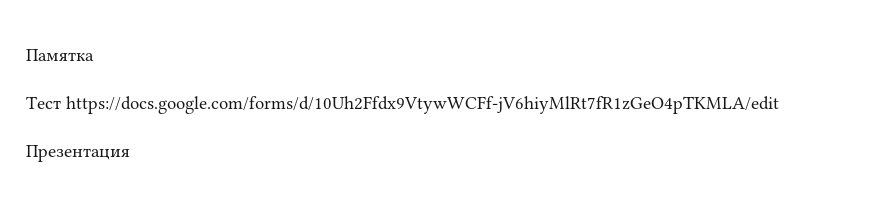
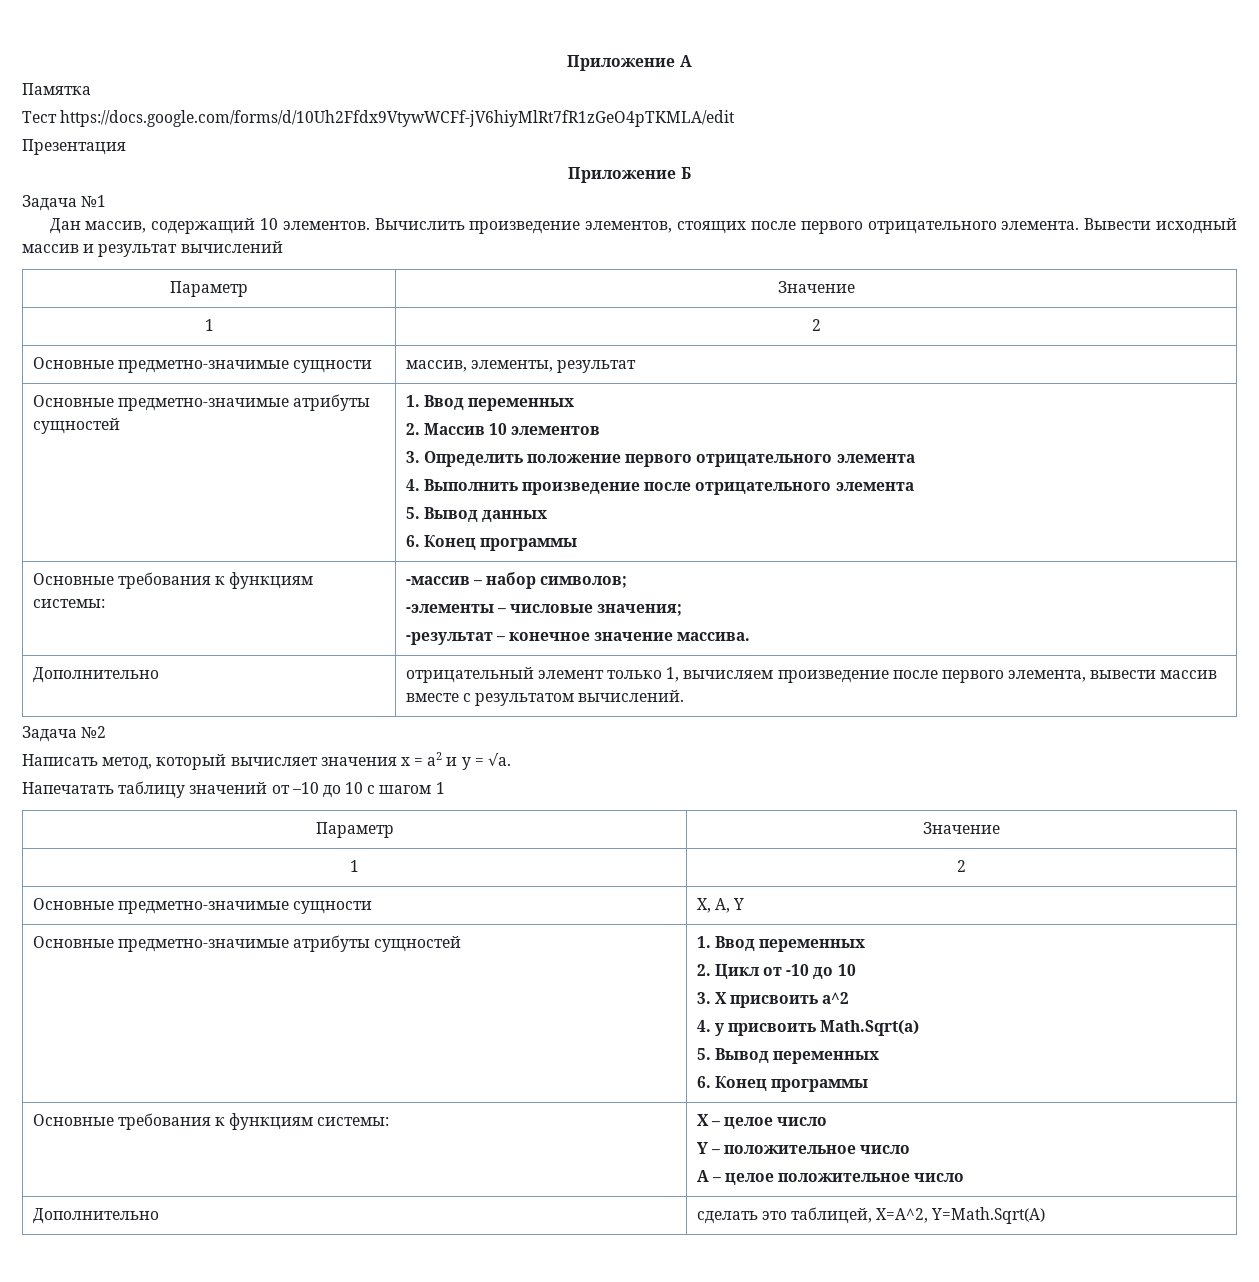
(26, 55) none -> [567,55,692,71] Приложение А //
(130, 153) none -> [568,167,691,183] [22,195,107,211] [49,218,1238,234] [22,241,283,257] [170,281,248,297] [777,281,855,293] [204,319,214,331] [811,319,821,331] [32,357,372,373] [405,360,636,373] [32,394,370,411] [32,418,120,434] [405,395,574,411] [405,423,601,435] [405,451,915,467] [405,479,914,495] [405,507,547,522] [405,535,577,551] [32,572,314,589] [32,599,105,608] [405,572,628,589] [405,604,683,616] [405,632,751,645] [32,667,159,683] [405,667,1218,683] [405,690,685,706] [22,726,107,742] [22,752,512,770] [22,781,445,798] [315,822,394,838] [923,822,1001,834] [350,860,359,872] [957,860,967,872] [32,898,372,914] [696,898,744,913] [32,935,462,952] [696,936,865,952] [696,964,856,979] [696,992,850,1008] [696,1020,920,1036] [696,1048,879,1064] [696,1076,868,1092] [32,1113,390,1130] [696,1114,828,1129] [696,1142,911,1154] [696,1170,965,1185] [32,1208,159,1224] [696,1207,1046,1224] // Приложение Б // Задача №1 // Дан массив, содержащий 10 элементов. Вычислить произведение элементов, стоящих после первого отрицательного элемента. Вывести исходный массив и результат вычислений // Параметр | Значение // 1 | 2 // Основные предметно-значимые сущности | массив, элементы, результат // Основные предметно-значимые атрибуты сущностей | 1. Ввод переменных // 2. Массив 10 элементов // 3. Определить положение первого отрицательного элемента // 4. Выполнить произведение после отрицательного элемента // 5. Вывод данных // 6. Конец программы // Основные требования к функциям системы: | -массив – набор символов; // -элементы – числовые значения; // -результат – конечное значение массива. // Дополнительно | отрицательный элемент только 1, вычисляем произведение после первого элемента, вывести массив вместе с результатом вычислений. // Задача №2 // Написать метод, который вычисляет значения x = a2 и y = √a. // Напечатать таблицу значений от –10 до 10 с шагом 1 // Параметр | Значение // 1 | 2 // Основные предметно-значимые сущности | X, A, Y // Основные предметно-значимые атрибуты сущностей | 1. Ввод переменных // 2. Цикл от -10 до 10 // 3. Х присвоить а^2 // 4. y присвоить Math.Sqrt(a) // 5. Вывод переменных // 6. Конец программы // Основные требования к функциям системы: | X – целое число // Y – положительное число // A – целое положительное число // Дополнительно | сделать это таблицей, X=А^2, Y=Math.Sqrt(A)

